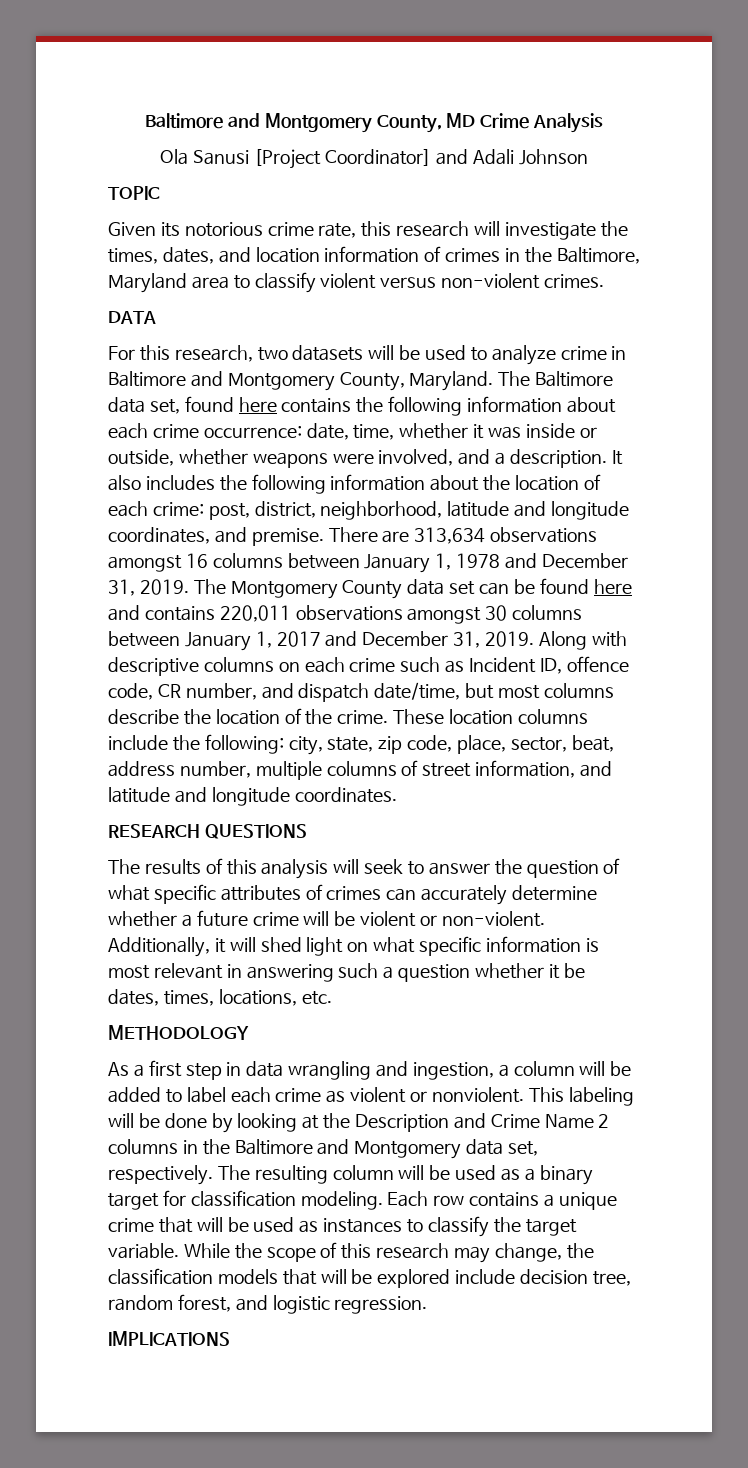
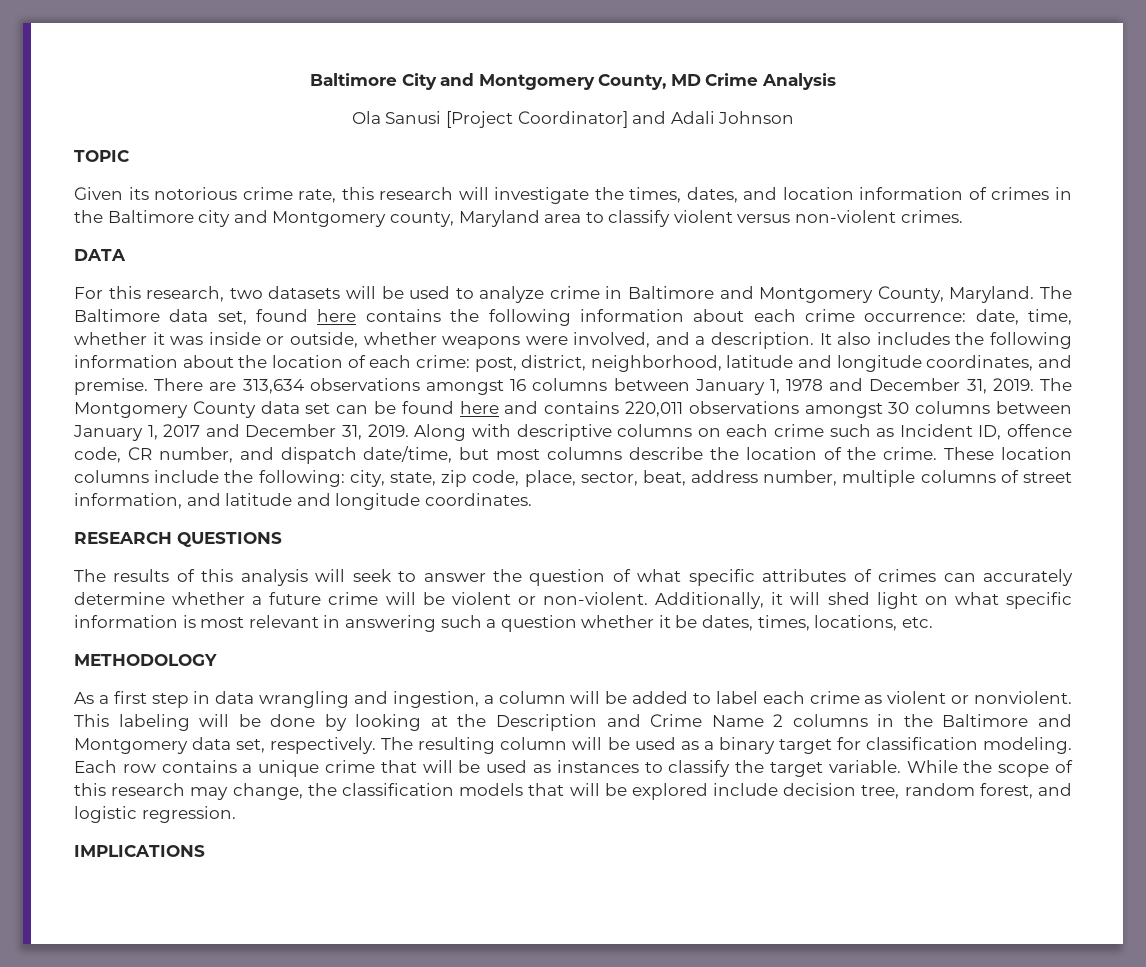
[144,113,223,129] Baltimore -> [309,73,437,90] Baltimore City
[556,247,640,264] Baltimore, -> [107,210,454,227] Baltimore city and Montgomery county,

